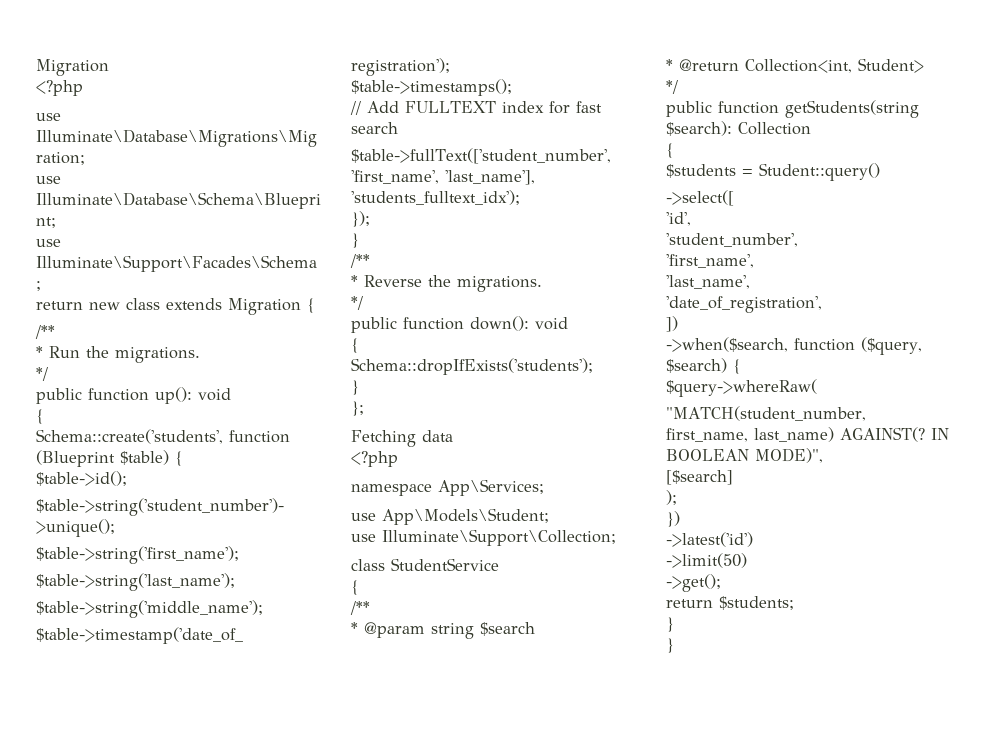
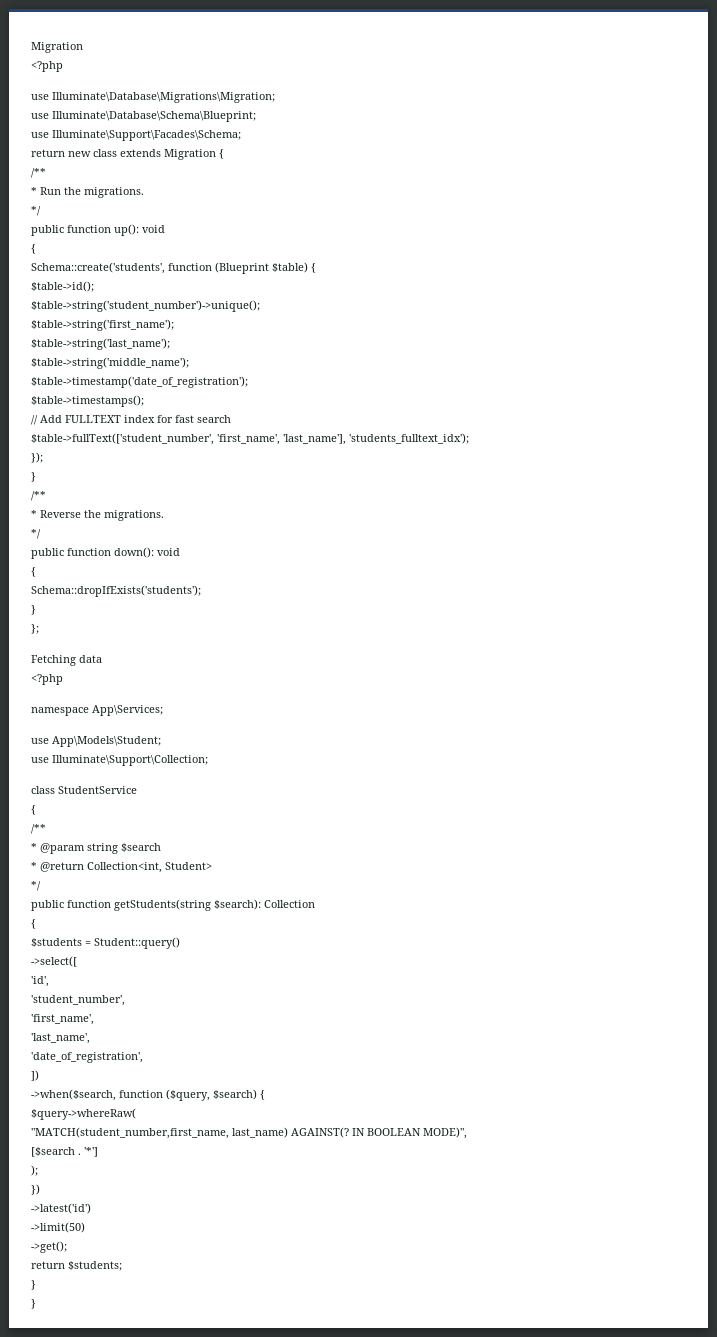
[666,406,866,421] [666,428,748,442] "MATCH(student_number, first_name, -> [31,1127,229,1139] "MATCH(student_number,first_name,
[666,470,733,485] [$search] -> [31,1147,98,1157] [$search . '*']

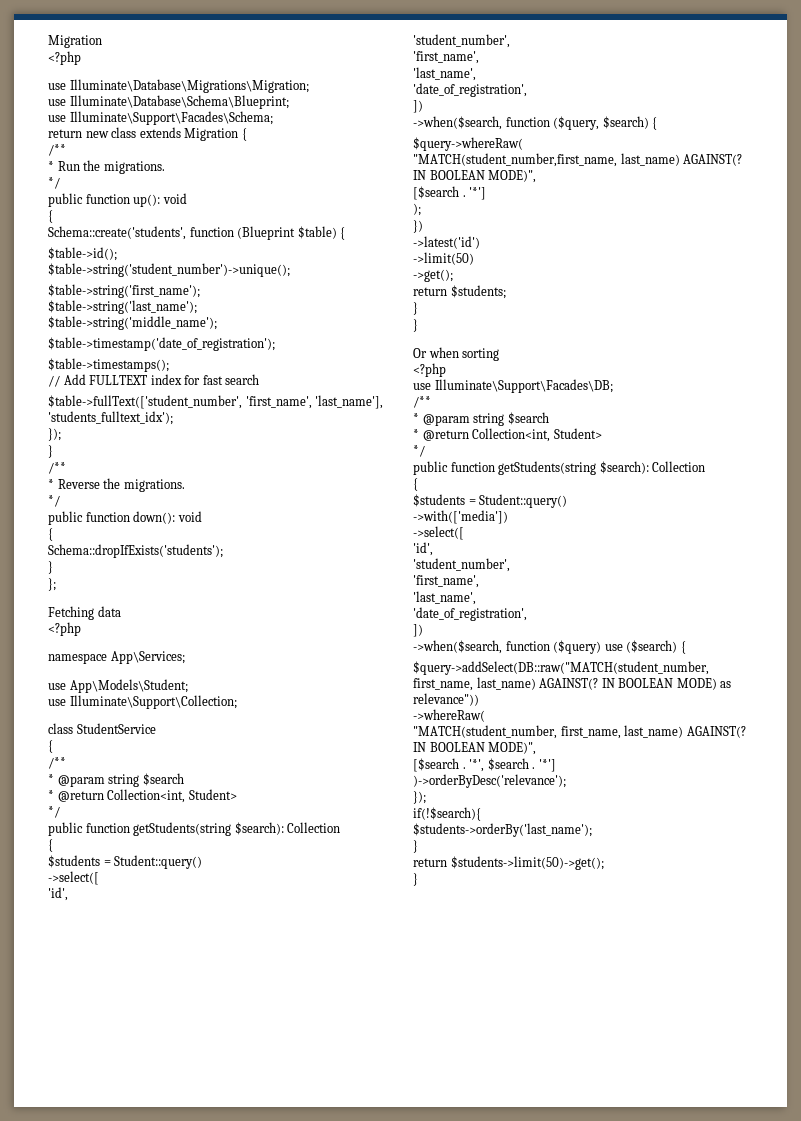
(36, 1304) none -> [413,347,500,361] [413,363,446,377] [413,379,613,393] [413,396,431,408] [413,412,549,426] [413,428,602,442] [413,445,425,457] [413,461,706,475] [413,478,418,491] [413,494,568,508] [413,510,508,524] [413,526,464,540] [413,542,433,556] [413,558,510,572] [413,575,479,588] [413,591,476,605] [413,607,527,621] [413,624,423,637] [413,640,686,654] [413,661,709,675] [413,677,732,691] [413,693,479,706] [413,709,485,722] [413,725,746,739] [413,742,537,755] [413,758,556,772] [413,774,566,788] [413,791,426,804] [413,807,481,821] [413,823,592,837] [413,840,418,853] [413,856,604,870] [413,873,418,886] // Or when sorting // <?php // use Illuminate\Support\Facades\DB; // /** // * @param string $search // * @return Collection<int, Student> // */ // public function getStudents(string $search): Collection // { // $students = Student::query() // ->with(['media']) // ->select([ // 'id', // 'student_number', // 'first_name', // 'last_name', // 'date_of_registration', // ]) // ->when($search, function ($query) use ($search) { // $query->addSelect(DB::raw("MATCH(student_number, first_name, last_name) AGAINST(? IN BOOLEAN MODE) as relevance")) // ->whereRaw( // "MATCH(student_number, first_name, last_name) AGAINST(? IN BOOLEAN MODE)", // [$search . '*', $search . '*'] // )->orderByDesc('relevance'); // }); // if(!$search){ // $students->orderBy('last_name'); // } // return $students->limit(50)->get(); // }

